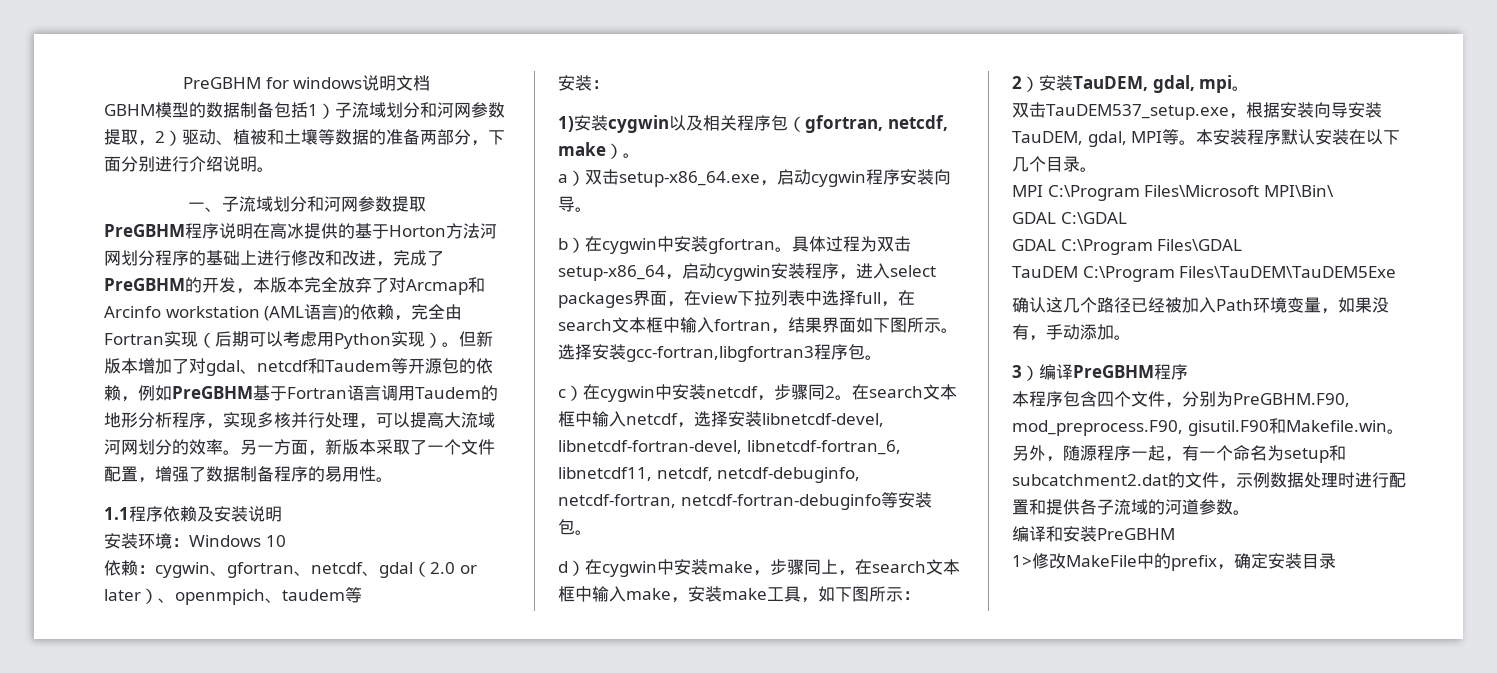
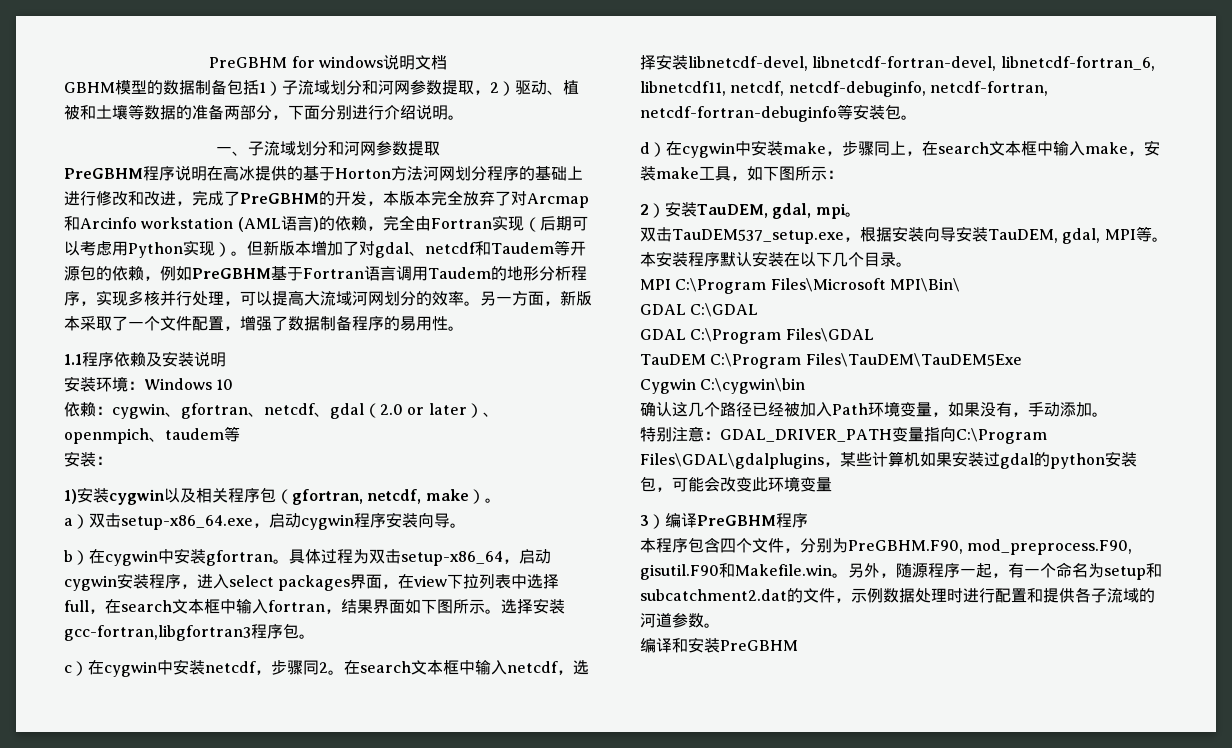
(1397, 272) none -> [640,378,806,394] // Cygwin C:\cygwin\bin
(1131, 337) none -> [640,426,1047,444] [640,451,1137,469] [640,476,832,492] // 特别注意：GDAL_DRIVER_PATH变量指向C:\Program Files\GDAL\gdalplugins，某些计算机如果安装过gdal的python安装包，可能会改变此环境变量
[1012,553,1336,571] // 1>修改MakeFile中的prefix，确定安装目录 -> (798, 645) none

